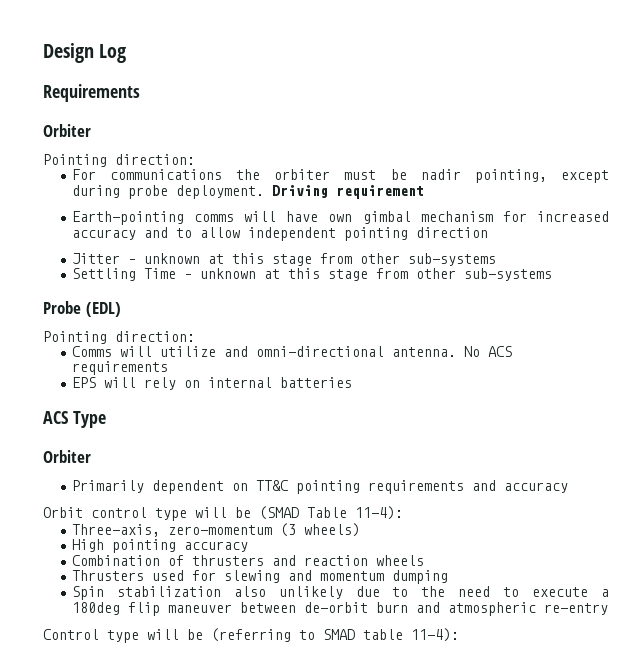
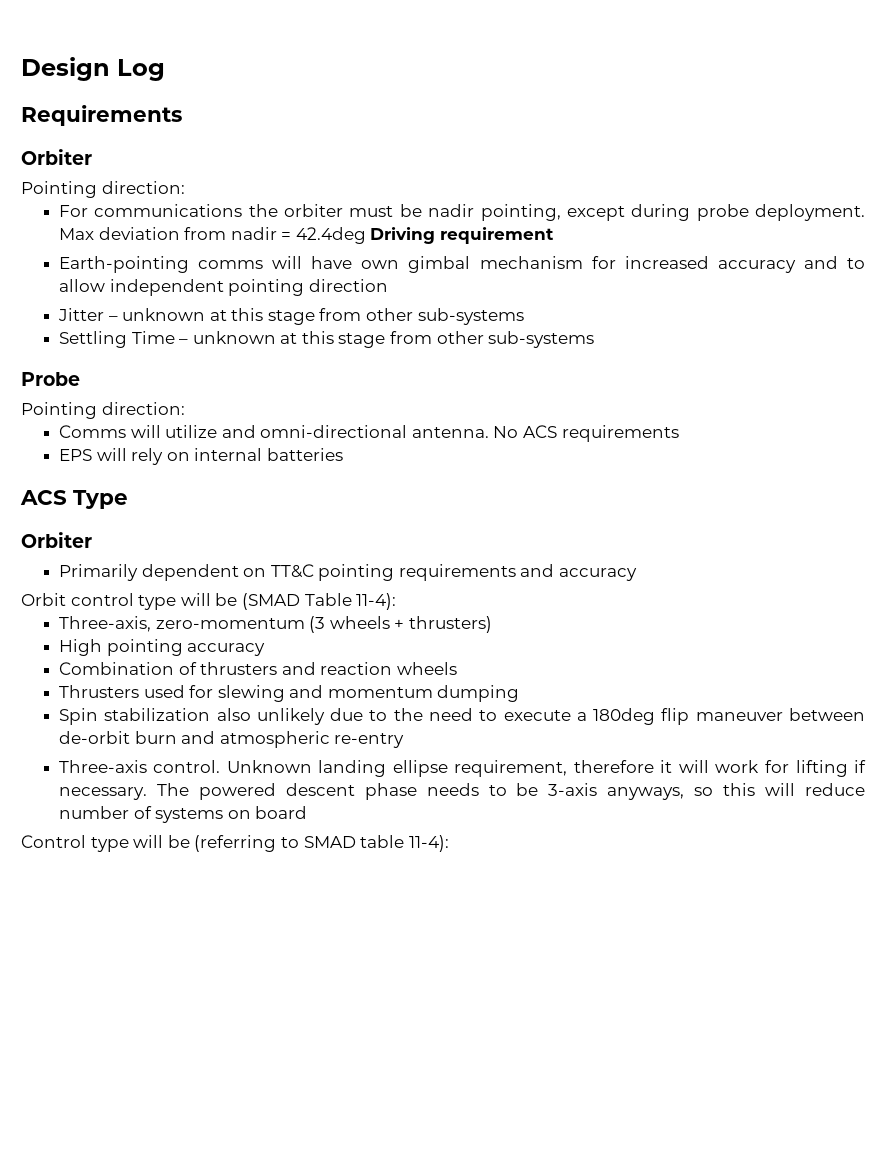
(264, 192) none -> [58,227,366,244] Max deviation from nadir = 42.4deg
[85,302,121,317] (EDL) -> (80, 379) none
[303,523,360,537] wheels) -> [329,616,492,633] wheels + thrusters)
(608, 609) none -> [58,760,866,777] [58,783,866,800] [58,806,308,823] // Three-axis control. Unknown landing ellipse requirement, therefore it will work for lifting if necessary. The powered descent phase needs to be 3-axis anyways, so this will reduce number of systems on board

